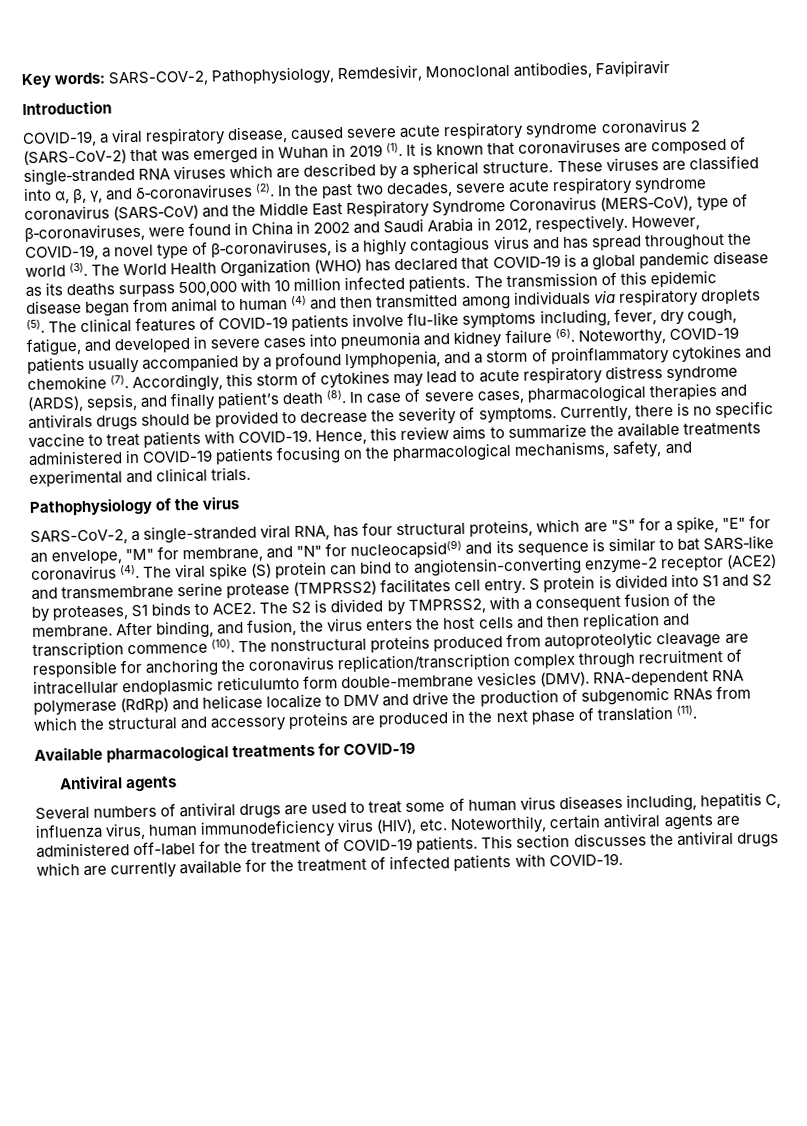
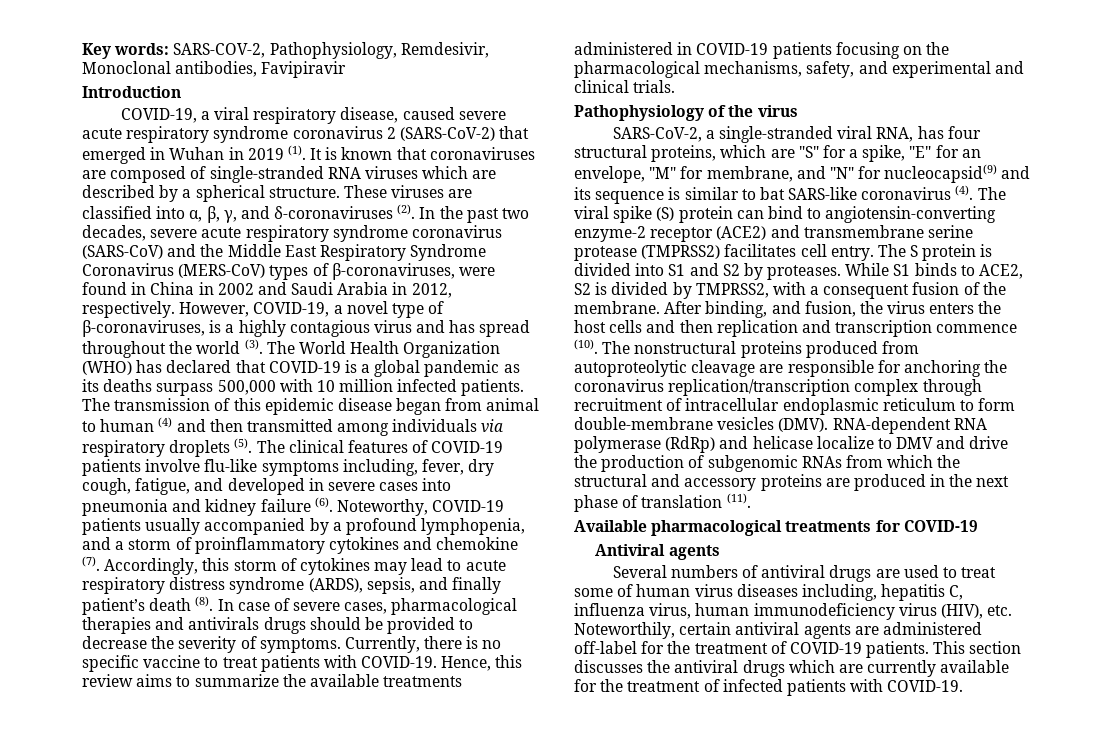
[161,150,191,162] was -> (530, 132) none
[600,195,729,213] (MERS‐CoV), type -> [178,264,309,280] (MERS‐CoV) types
[712,250,769,266] disease -> (500, 368) none
(527, 586) none -> [877,244,906,257] The
[52,605,130,621] proteases, -> [767,263,890,280] proteases. While
[212,602,289,615] ACE2. The -> [979,264,1024,279] ACE2,
[217,675,301,691] reticulumto -> [882,398,974,411] reticulum to

